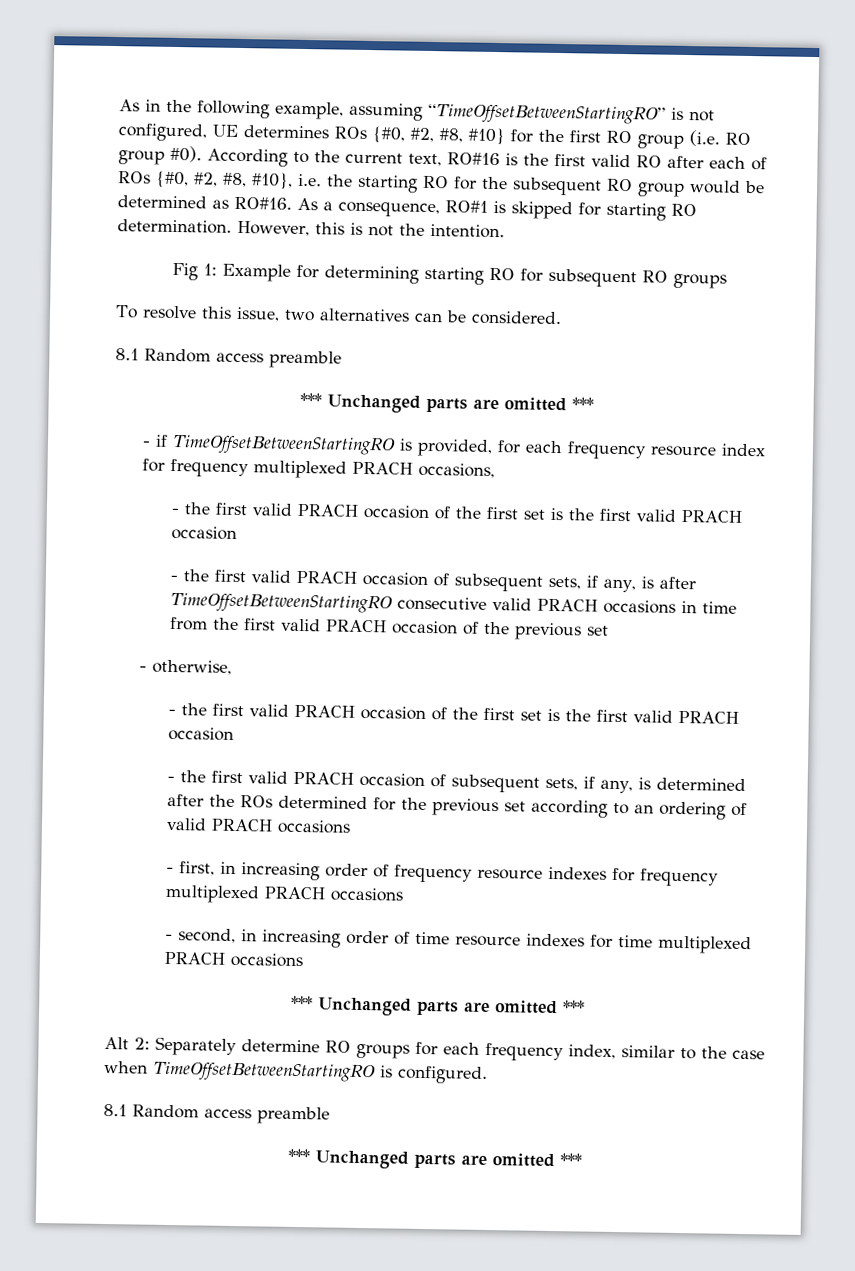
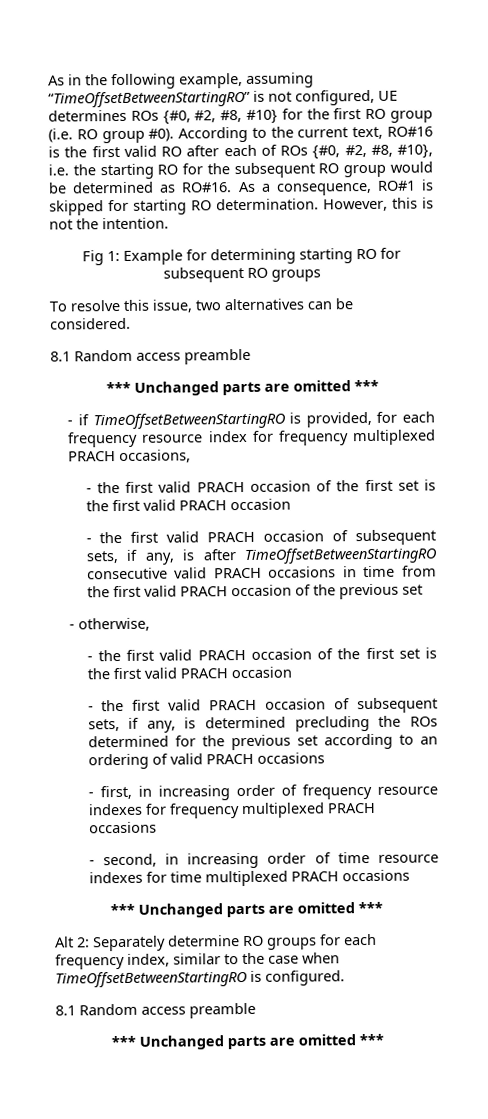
[166,793,204,807] after -> [294,715,370,732] precluding

